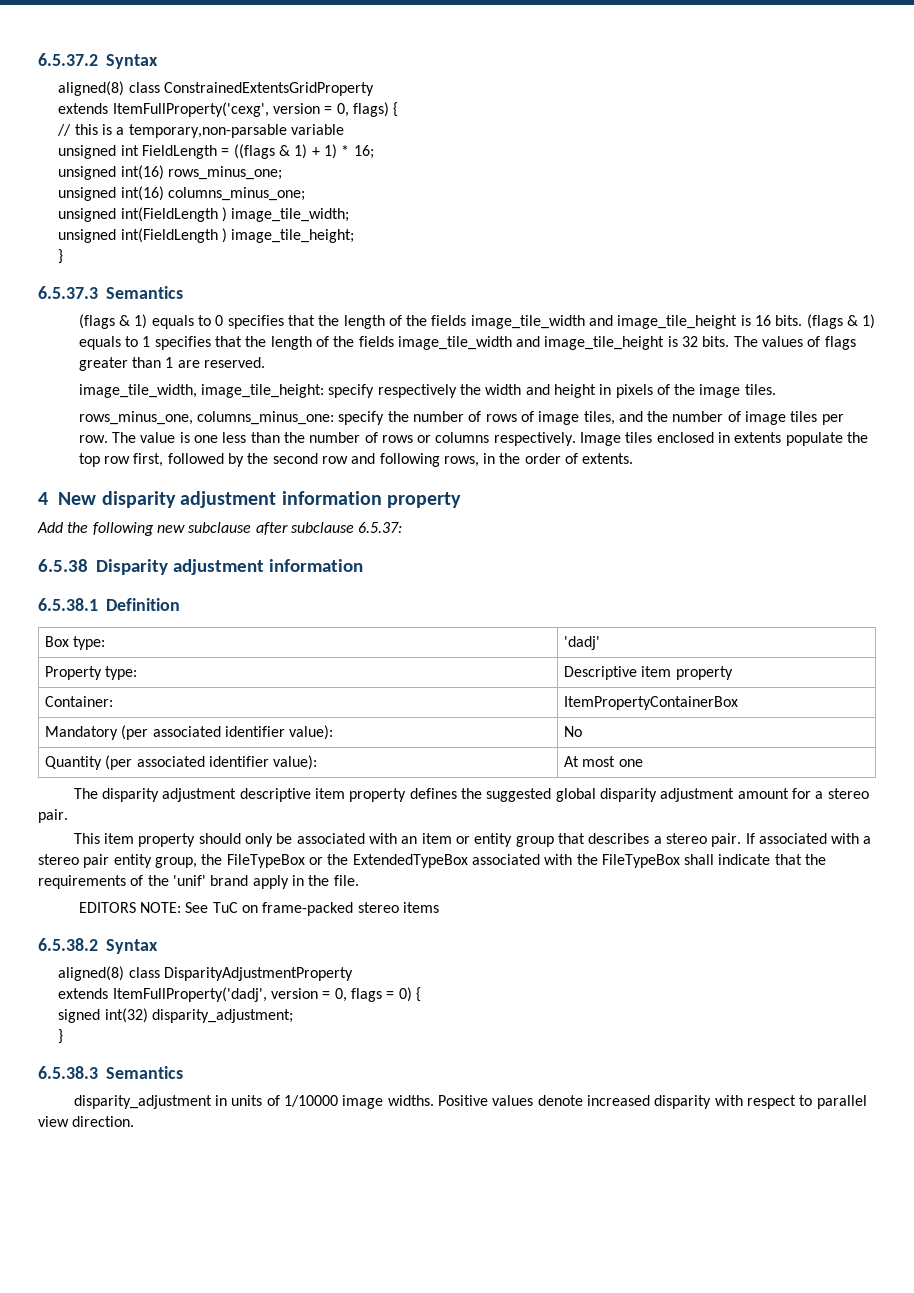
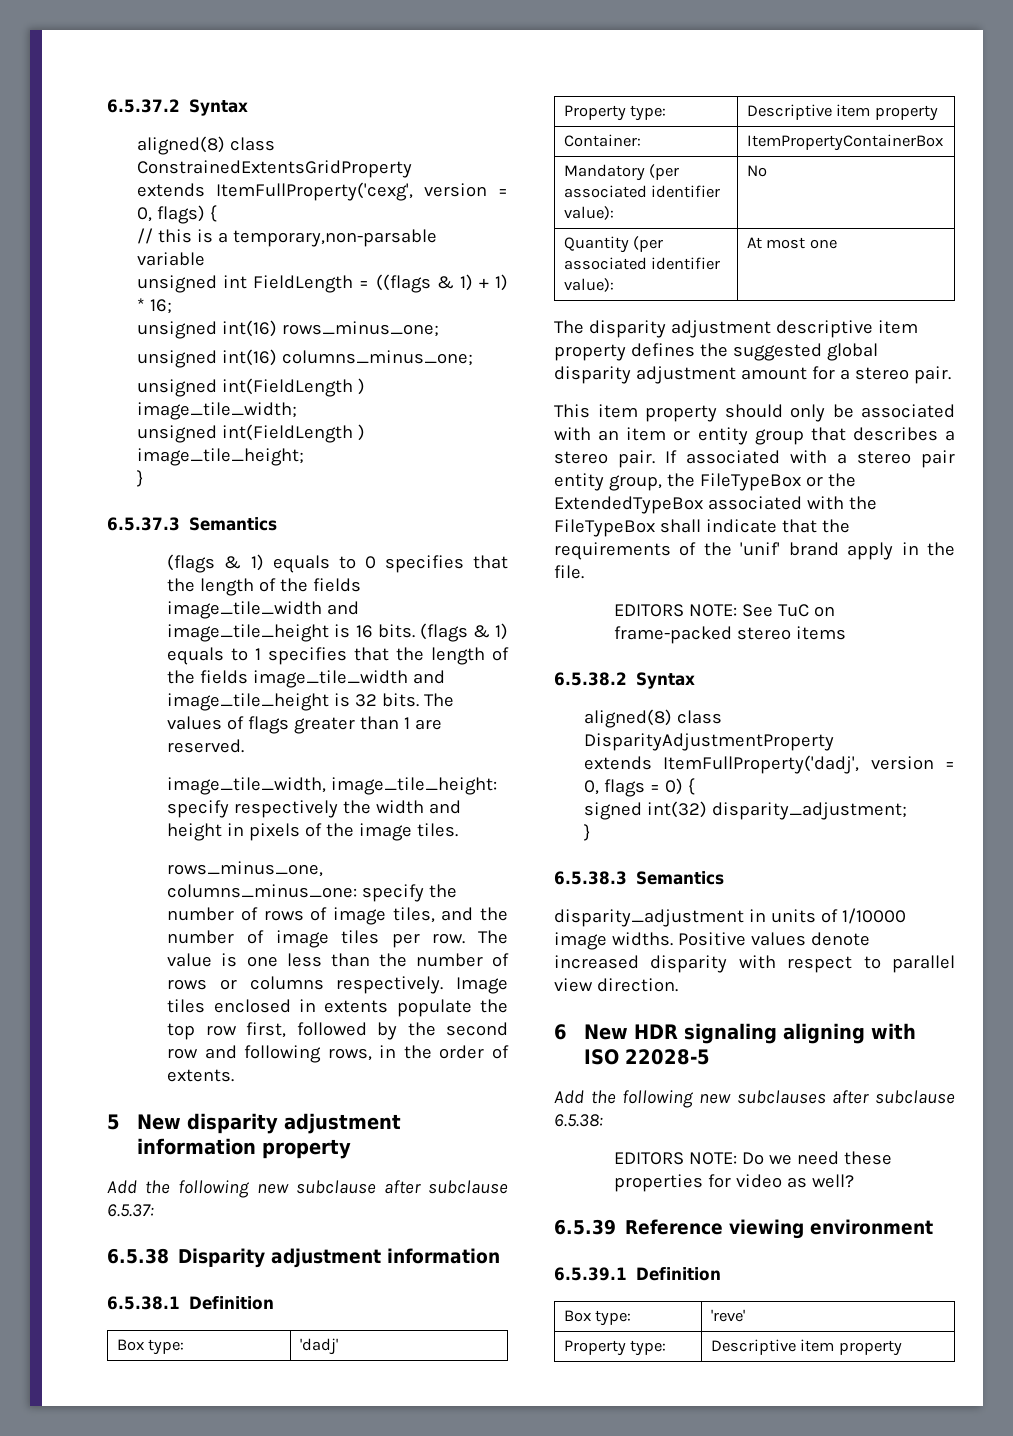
[38,492,48,505] 4 -> [107,1114,120,1130] 5
(135, 1121) none -> [554,1023,917,1044] [584,1049,711,1065] [554,1090,955,1108] [554,1114,603,1127] [614,1151,893,1165] [614,1174,855,1192] [554,1219,934,1239] [554,1267,722,1281] [563,1310,632,1326] [710,1309,745,1322] [563,1340,667,1356] [710,1339,902,1356] // 6 New HDR signaling aligning with ISO 22028-5 // Add the following new subclauses after subclause 6.5.38: // EDITORS NOTE: Do we need these properties for video as well? // 6.5.39 Reference viewing environment // 6.5.39.1 Definition // Box type: | 'reve' // Property type: | Descriptive item property

